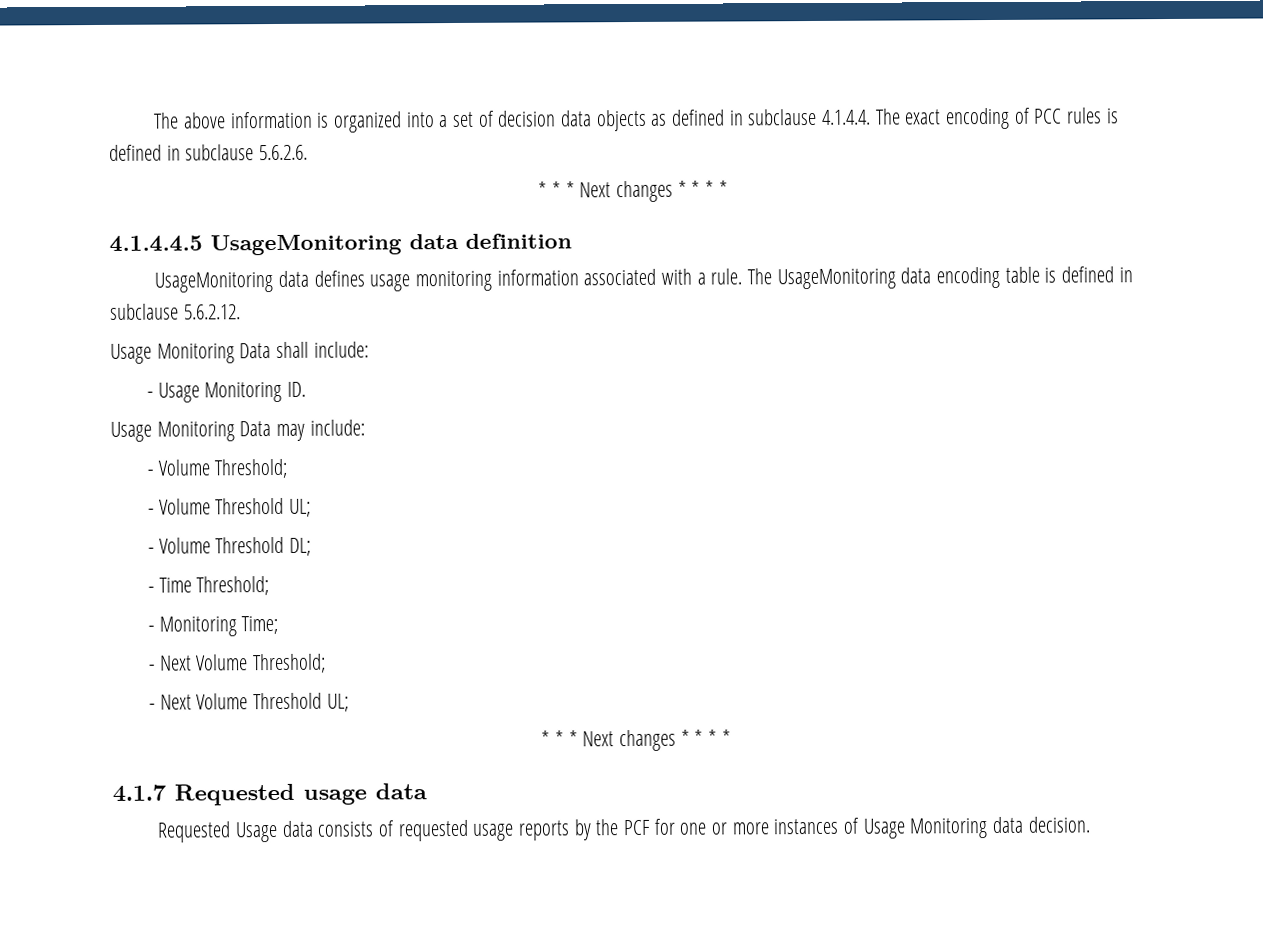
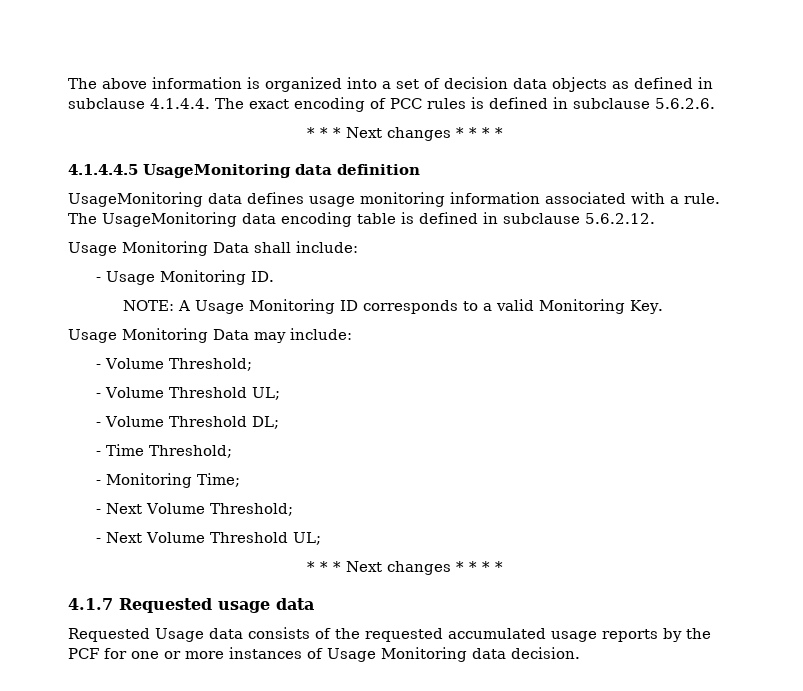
(307, 389) none -> [123,299,664,314] // NOTE: A Usage Monitoring ID corresponds to a valid Monitoring Key.
[397,819,469,842] requested -> [335,628,546,642] the requested accumulated

